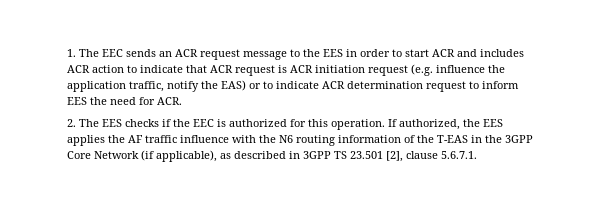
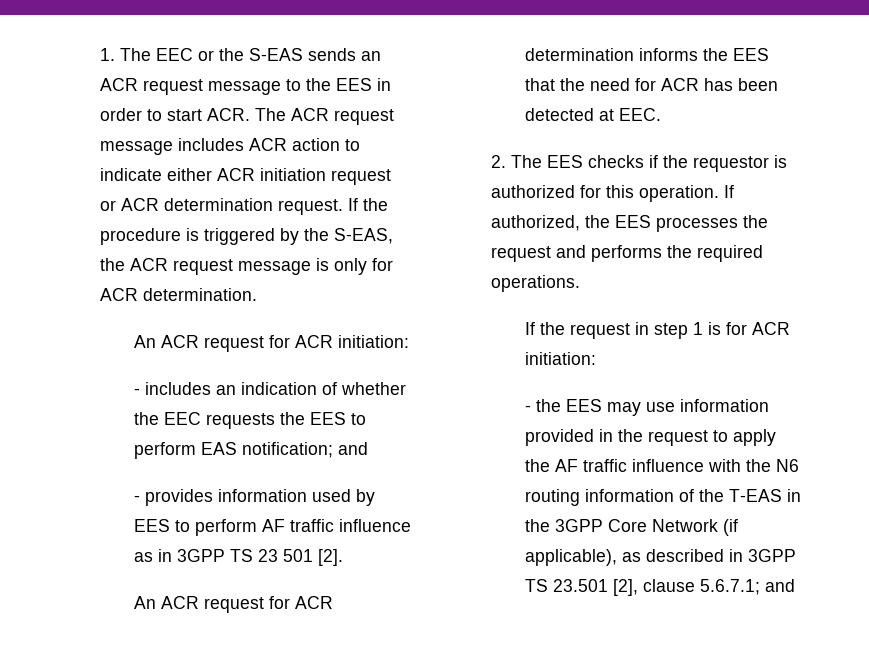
(124, 53) none -> [198,48,304,61] or the S-EAS
[432,49,478,57] ACR and -> [207,108,395,125] [100,141,174,155] ACR. The ACR request message
[186,64,506,76] [67,80,520,92] [67,97,183,105] that ACR request is ACR initiation request (e.g. influence the application traffic, notify the EAS) or to indicate ACR determination request to inform EES the need for ACR. -> [167,168,392,185] [100,198,389,215] [100,228,394,245] [100,258,394,275] [100,288,258,301] [134,335,410,352] [134,382,407,395] [134,412,367,429] [134,442,369,459] [134,489,376,506] [134,519,412,536] [134,549,344,566] [134,596,334,613] [525,48,770,61] [525,78,779,91] [525,108,662,121] either ACR initiation request or ACR determination request. If the procedure is triggered by the S-EAS, the ACR request message is only for ACR determination. // An ACR request for ACR initiation: // - includes an indication of whether the EEC requests the EES to perform EAS notification; and // - provides information used by EES to perform AF traffic influence as in 3GPP TS 23 501 [2]. // An ACR request for ACR determination informs the EES that the need for ACR has been detected at EEC.
[193,119,215,127] EEC -> [693,156,770,172] requestor
[67,135,106,146] applies -> [656,215,769,232] [491,245,764,262] [491,275,581,292] [525,322,791,339] [525,352,597,365] [525,399,770,416] [525,429,777,446] processes the request and performs the required operations. // If the request in step 1 is for ACR initiation: // - the EES may use information provided in the request to apply
[441,151,478,159] 5.6.7.1. -> [700,579,796,595] 5.6.7.1; and

